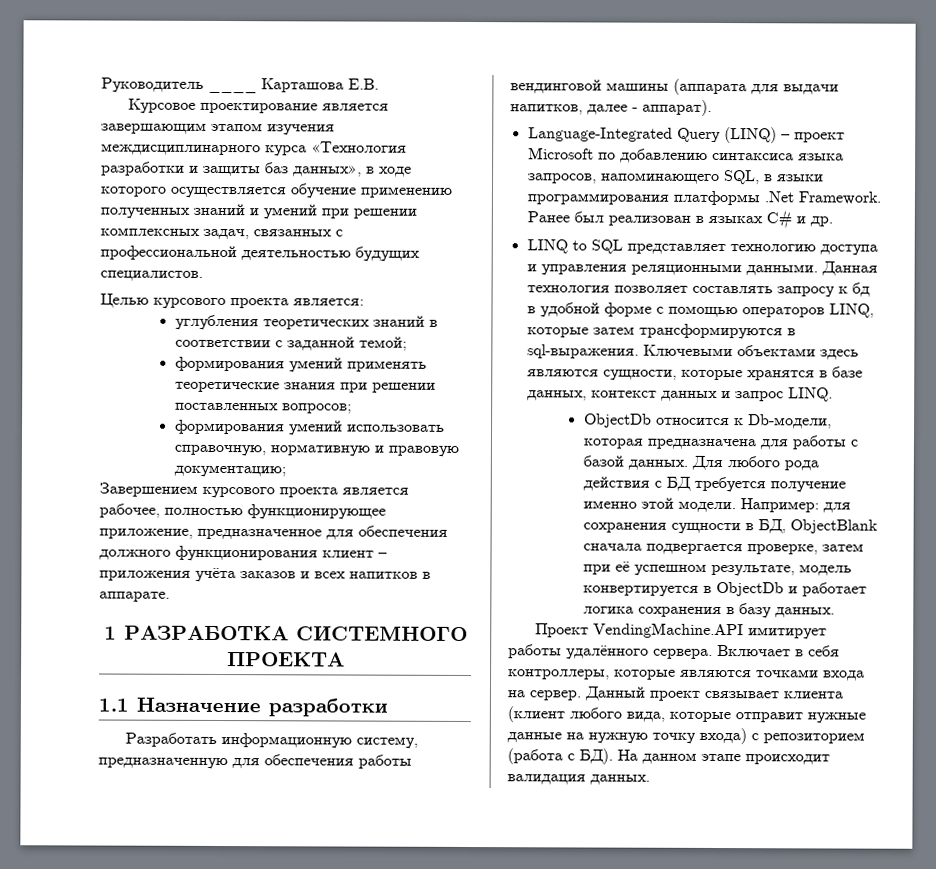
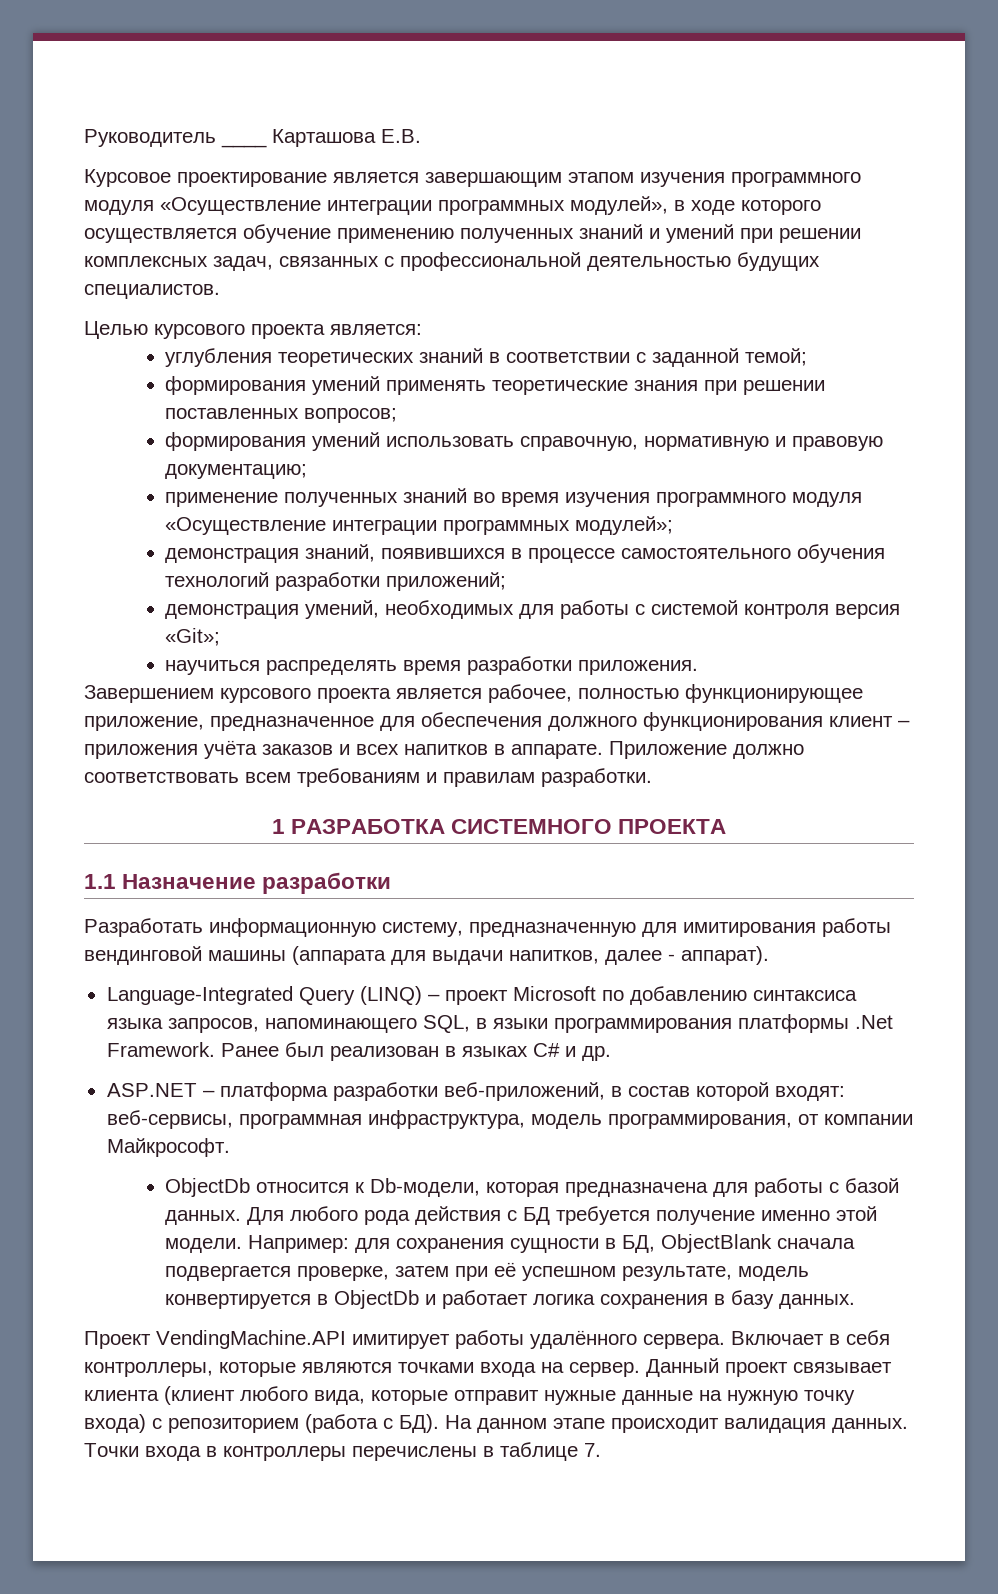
[101,141,407,157] [101,161,362,177] междисциплинарного курса «Технология разработки и защиты баз данных», -> [731,172,861,187] [84,196,668,215] программного модуля «Осуществление интеграции программных модулей»,
(286, 471) none -> [165,488,863,507] [165,516,674,535] [165,544,886,563] [165,572,507,591] [165,600,901,619] [165,628,221,646] [165,656,699,675] // применение полученных знаний во время изучения программного модуля «Осуществление интеграции программных модулей»; // демонстрация знаний, появившихся в процессе самостоятельного обучения технологий разработки приложений; // демонстрация умений, необходимых для работы с системой контроля версия «Git»; // научиться распределять время разработки приложения.
(170, 596) none -> [609,741,804,759] [84,768,652,787] Приложение должно соответствовать всем требованиям и правилам разработки.
[264,754,354,766] обеспечения -> [683,922,816,937] имитирования
[526,239,878,256] [526,261,878,276] [526,282,870,298] [526,302,874,318] [526,323,796,340] [526,344,859,360] [526,366,863,381] [526,387,833,402] LINQ to SQL представляет технологию доступа и управления реляционными данными. Данная технология позволяет составлять запросу к бд в удобной форме с помощью операторов LINQ, которые затем трансформируются в sql-выражения. Ключевыми объектами здесь являются сущности, которые хранятся в базе данных, контекст данных и запрос LINQ. -> [106,1082,845,1101] [106,1110,913,1129] [106,1138,230,1157] ASP.NET – платформа разработки веб-приложений, в состав которой входят: веб-сервисы, программная инфраструктура, модель программирования, от компании Майкрософт.
(650, 779) none -> [84,1442,601,1461] Точки входа в контроллеры перечислены в таблице 7.

